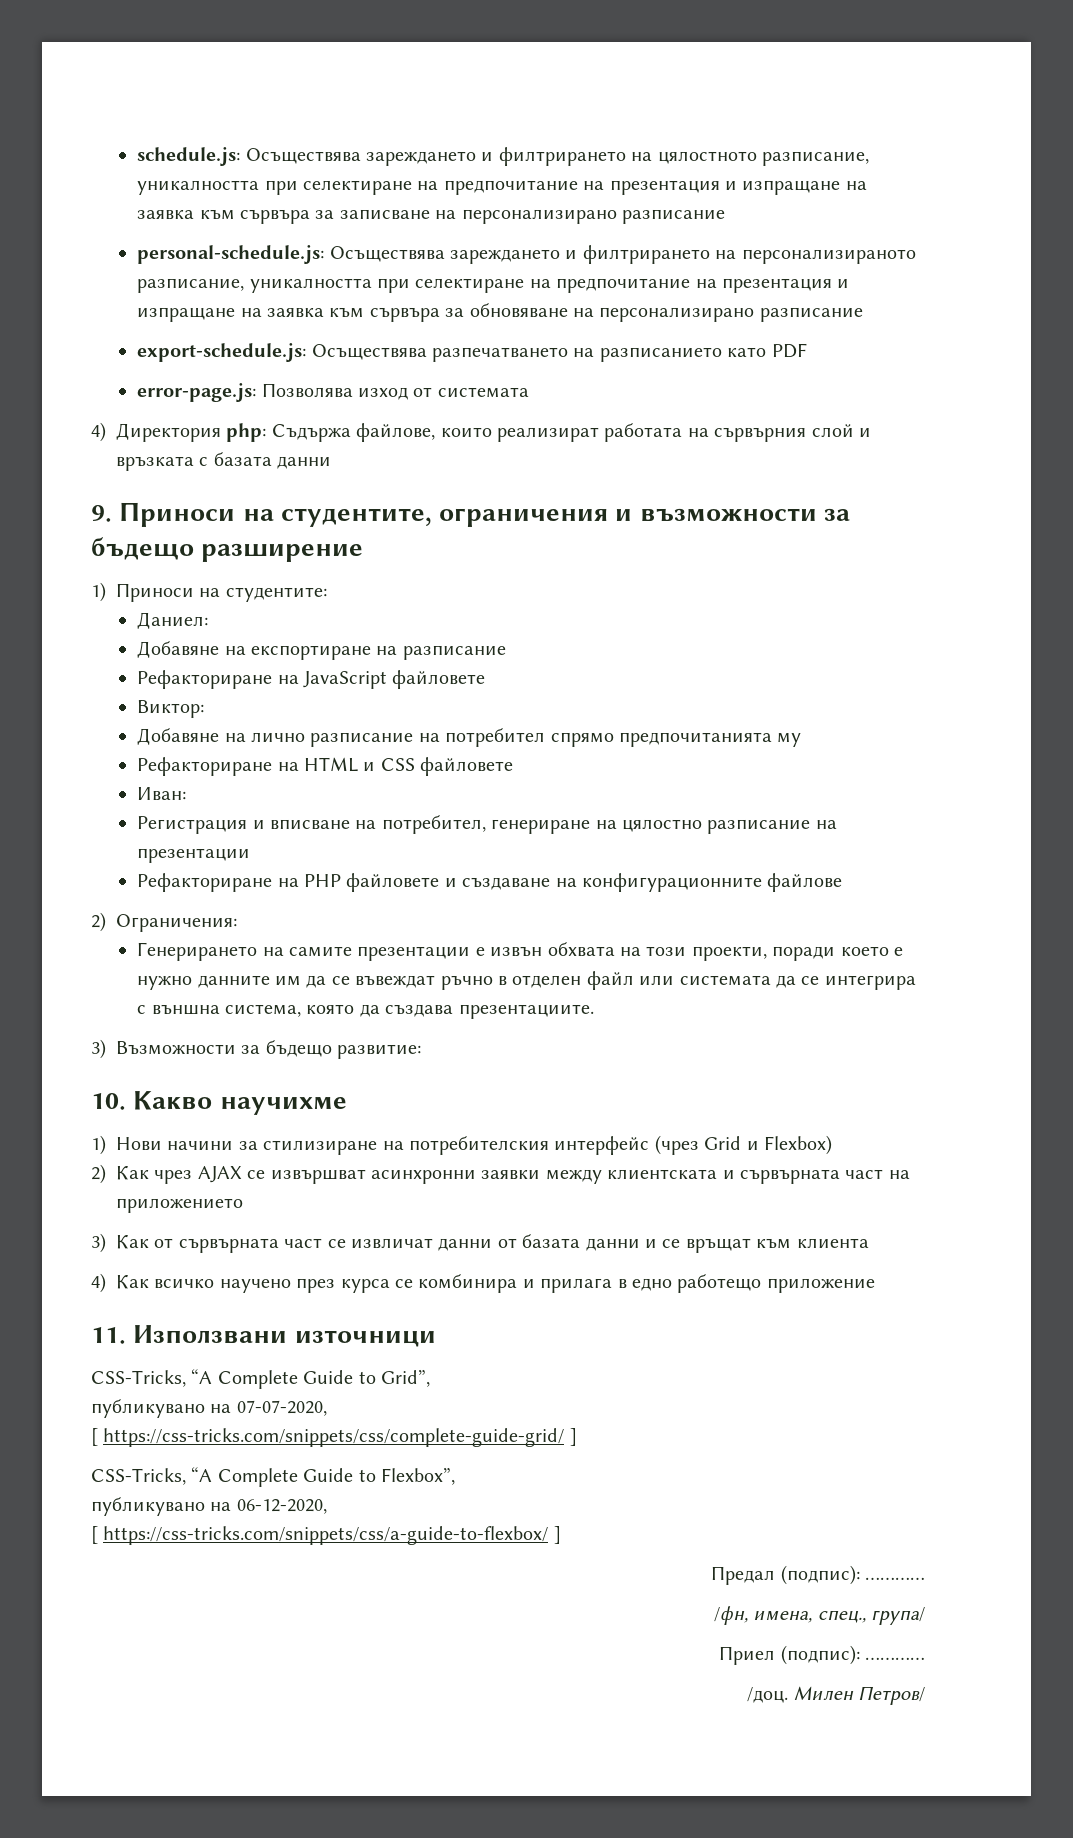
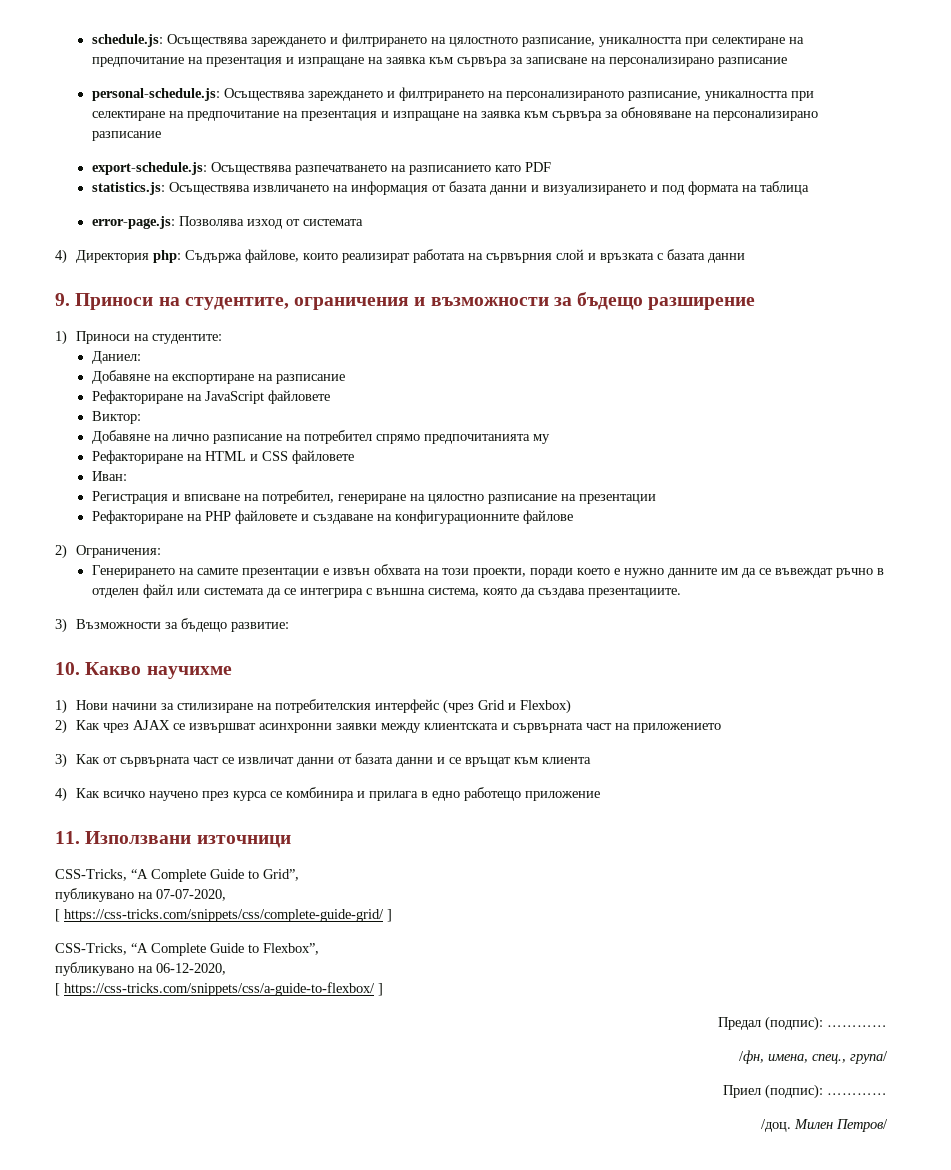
(807, 350) none -> [91,181,809,195] // statistics.js: Осъществява извличането на информация от базата данни и визуализирането и под формата на таблица

